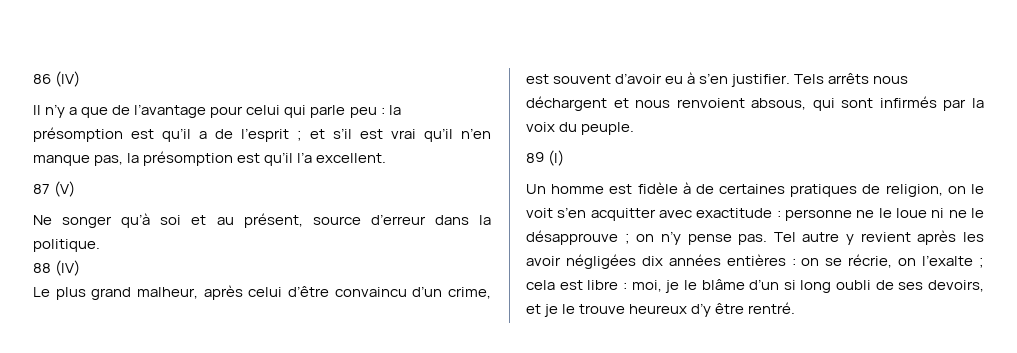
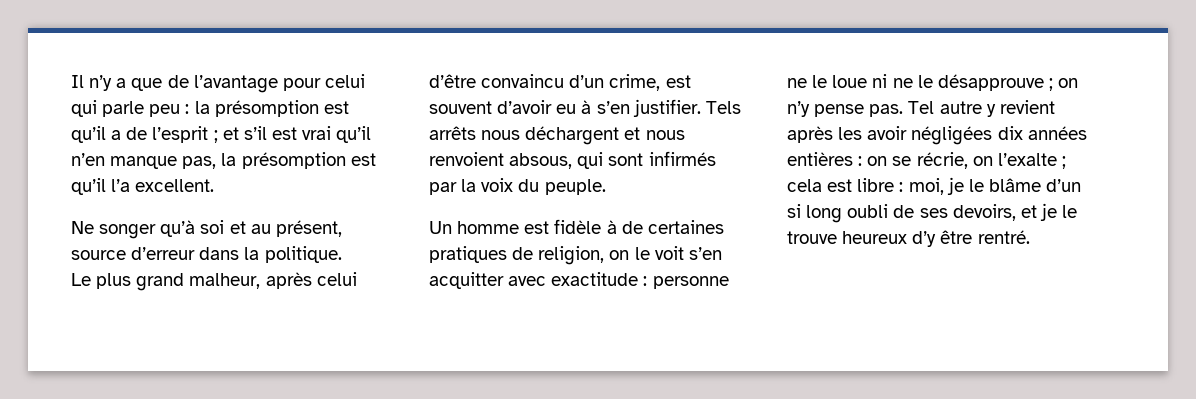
[33,71,81,87] 86 (IV) // -> (71, 81) none
[33,181,76,197] // 87 (V) -> (215, 185) none
[33,260,81,276] // 88 (IV) -> (342, 254) none
[526,150,565,166] // 89 (I) -> (606, 187) none

